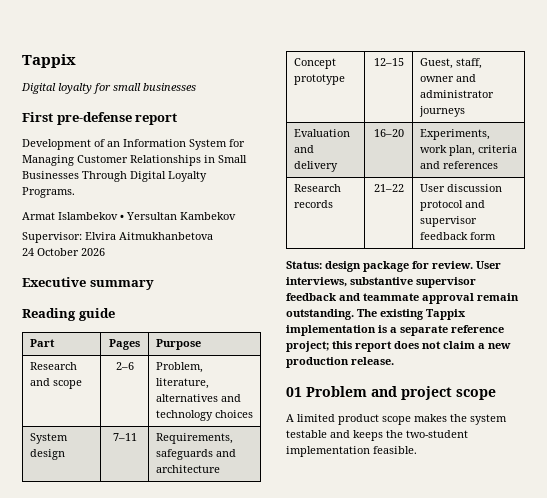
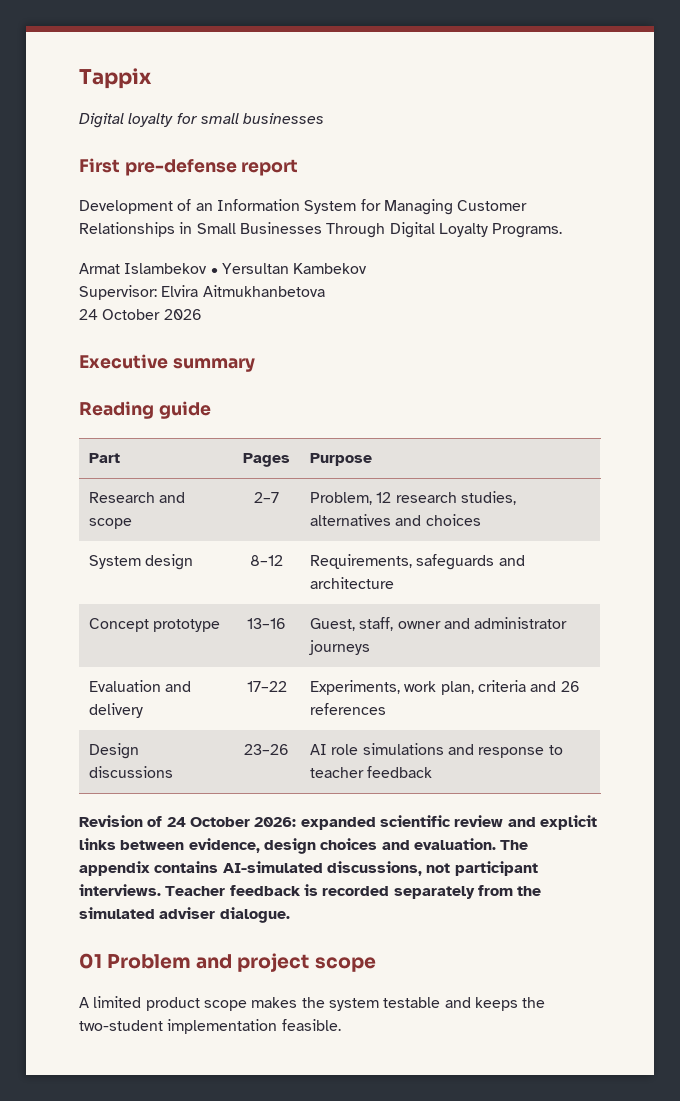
[115,362,134,370] 2–6 -> [254,492,279,503] 2–7
[155,378,209,389] literature, -> [376,491,516,505] 12 research studies,
[155,410,213,421] technology -> (422, 520) none
[112,433,137,441] 7–11 -> [250,555,283,566] 8–12
[373,58,404,66] 12–15 -> [247,618,286,629] 13–16
[373,129,404,137] 16–20 -> [246,681,287,692] 17–22
(440, 165) none -> [560,681,580,692] 26
[293,184,341,192] [293,200,333,208] [373,184,404,192] [419,184,502,192] [419,200,485,211] [419,216,477,227] [419,232,496,240] [286,261,501,272] [286,277,476,288] [286,293,519,304] [286,309,466,320] [286,325,504,336] [286,341,511,352] [286,357,394,368] Research records | 21–22 | User discussion protocol and supervisor feedback form // Status: design package for review. User interviews, substantive supervisor feedback and teammate approval remain outstanding. The existing Tappix implementation is a separate reference project; this report does not claim a new production release. -> [89,743,140,759] [89,766,174,778] [244,744,289,755] [310,743,563,758] [310,766,433,778] [79,815,597,830] [79,838,529,854] [79,861,538,876] [79,884,542,899] [79,907,290,923] Design discussions | 23–26 | AI role simulations and response to teacher feedback // Revision of 24 October 2026: expanded scientific review and explicit links between evidence, design choices and evaluation. The appendix contains AI-simulated discussions, not participant interviews. Teacher feedback is recorded separately from the simulated adviser dialogue.

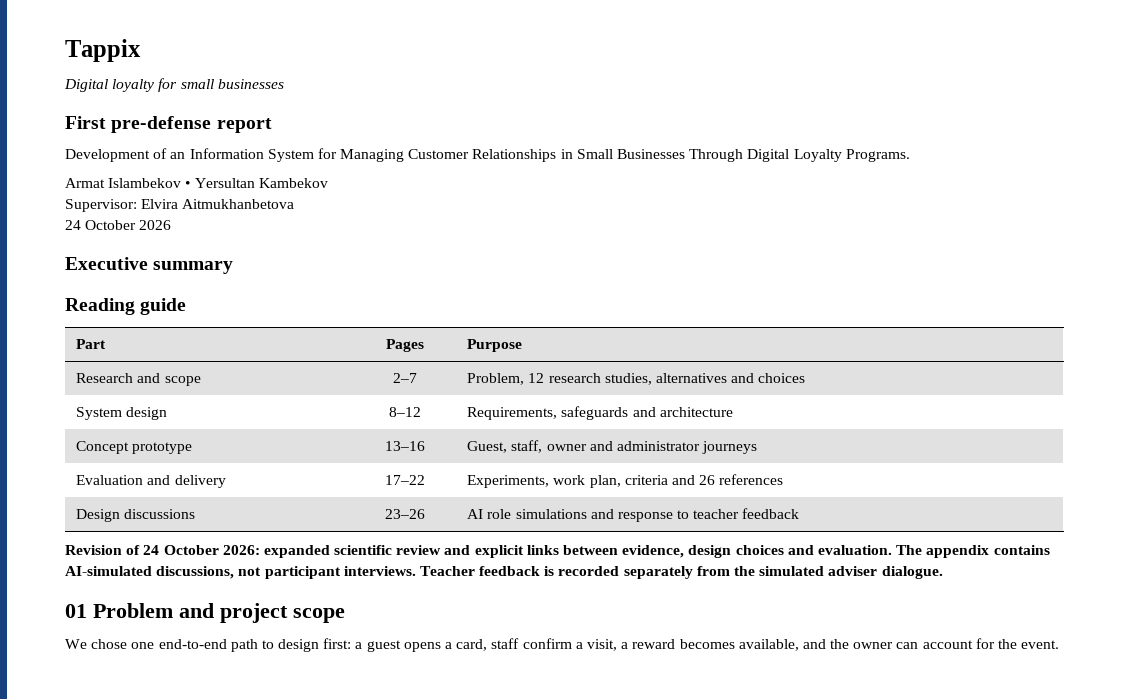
[79,996,546,1011] [79,1019,341,1034] A limited product scope makes the system testable and keeps the two-student implementation feasible. -> [65,638,1060,652] We chose one end-to-end path to design first: a guest opens a card, staff confirm a visit, a reward becomes available, and the owner can account for the event.

